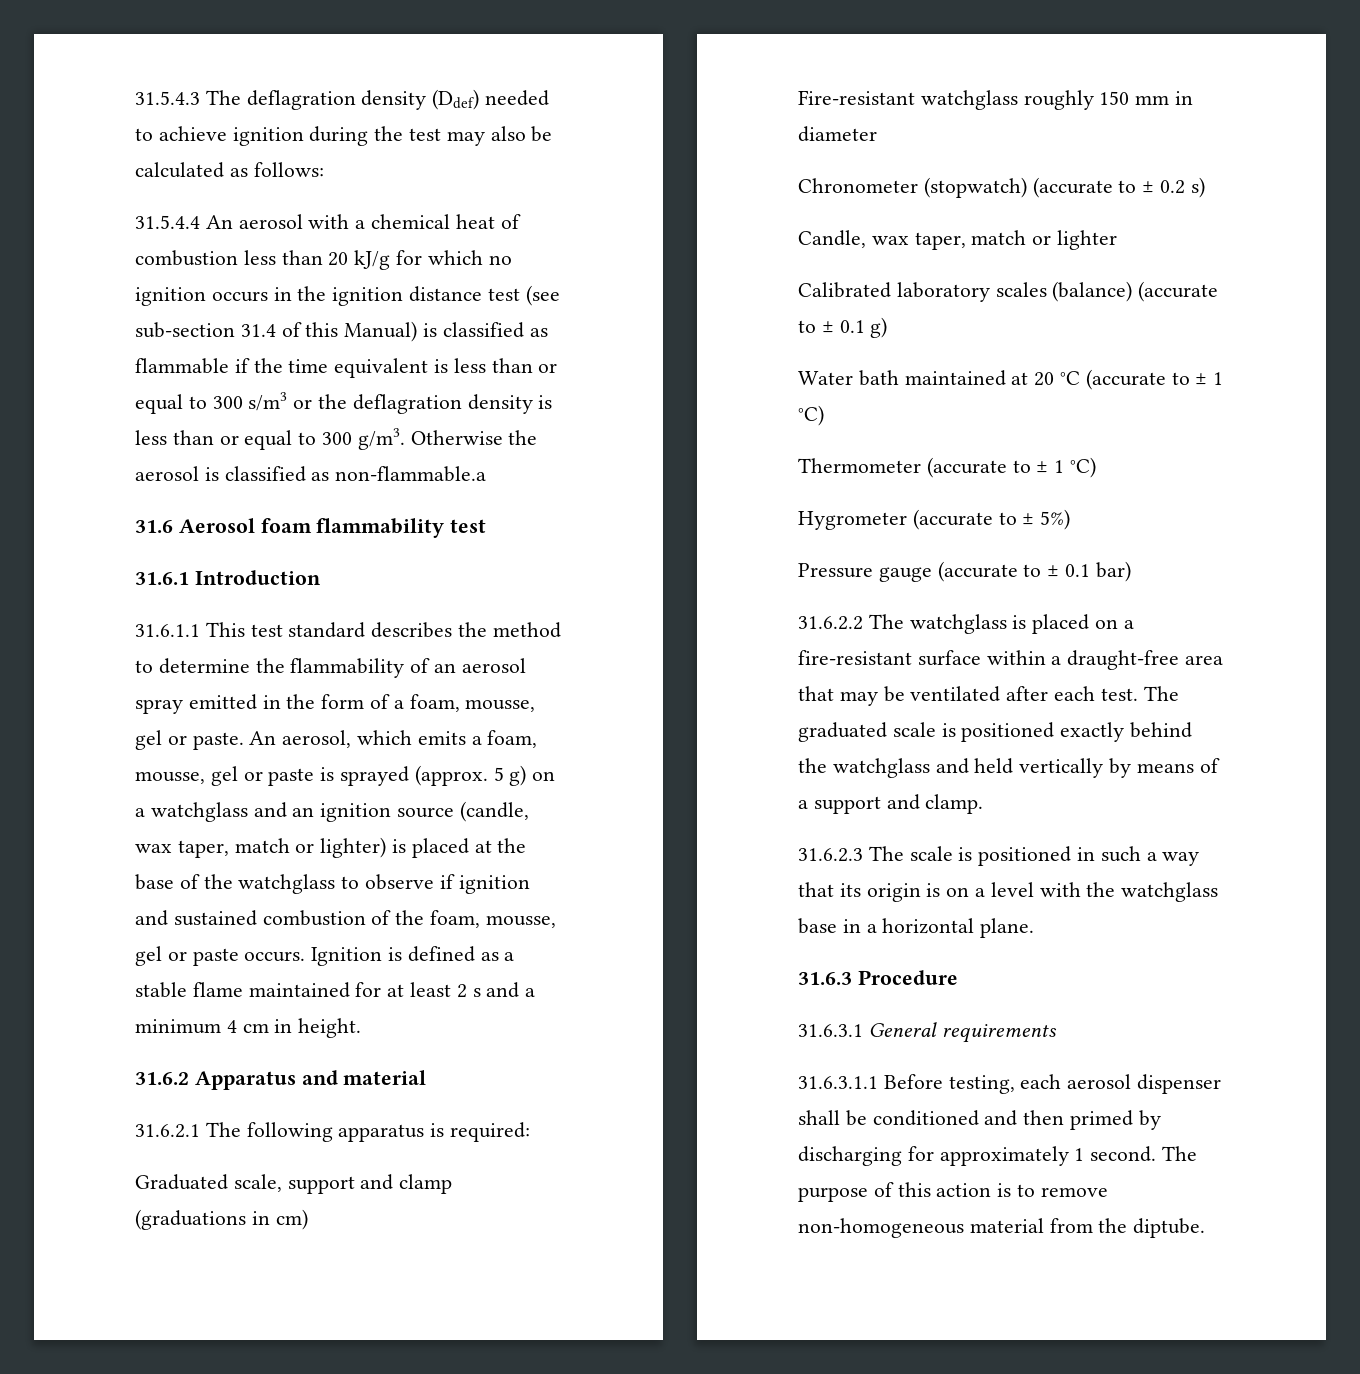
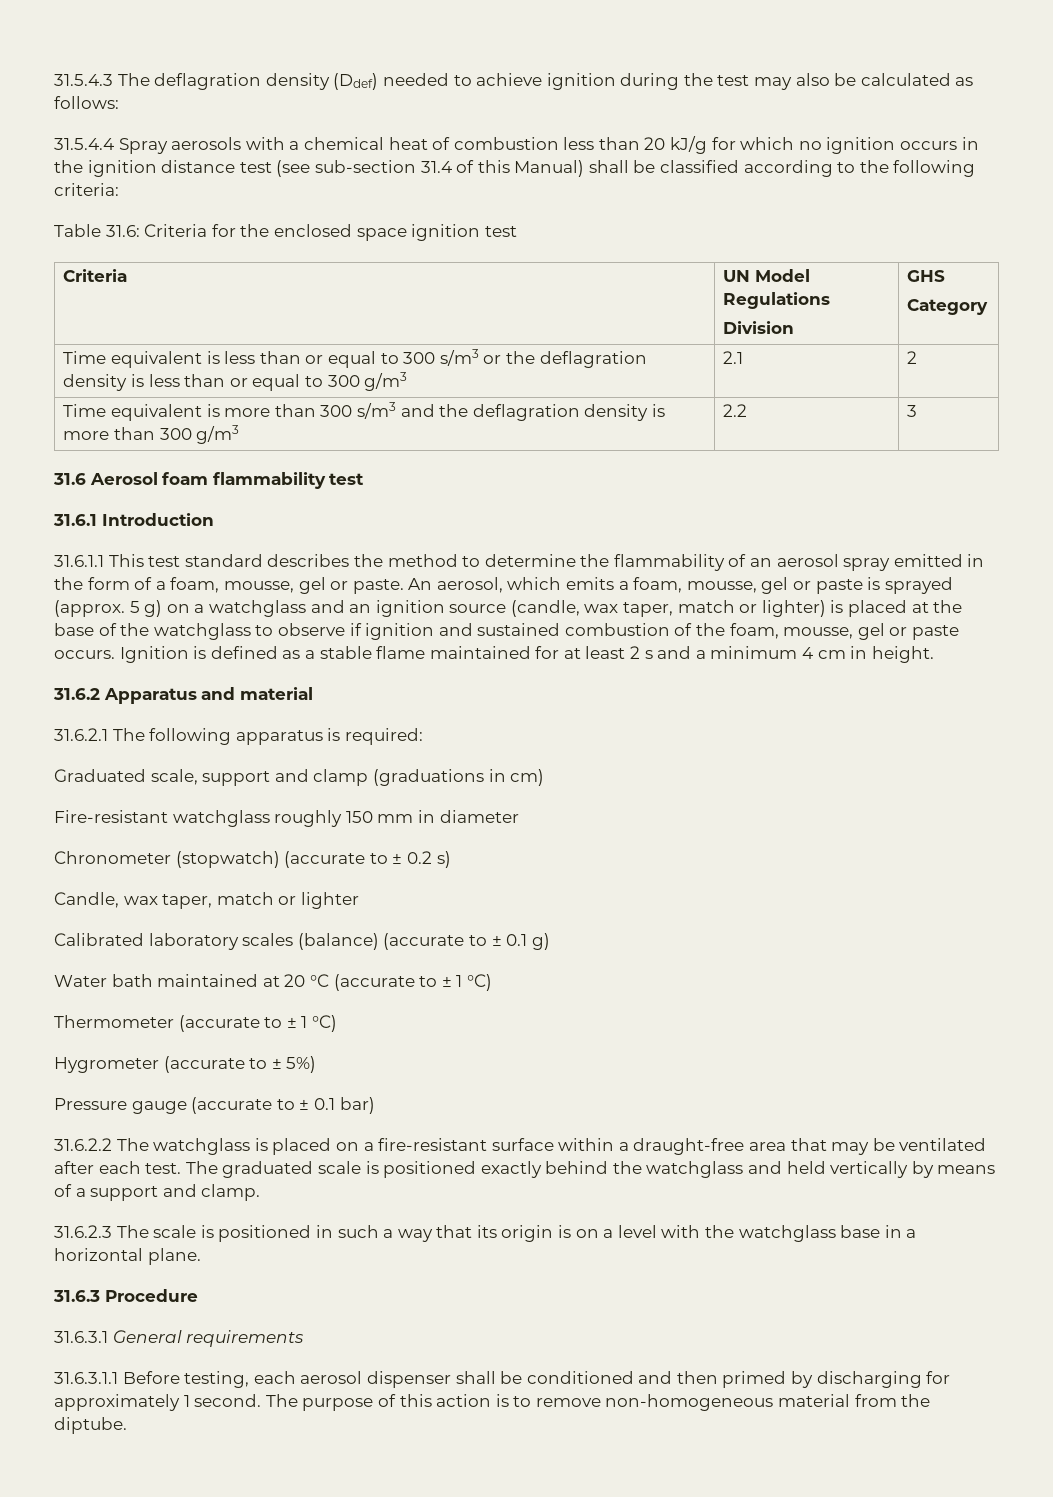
[205,214,303,229] An aerosol -> [118,137,242,154] Spray aerosols
[423,322,548,338] [135,358,329,374] is classified as flammable if the time -> [588,160,976,177] [54,183,119,196] [54,224,517,241] [63,269,128,282] [723,269,811,282] [723,292,831,309] [723,321,795,334] [907,270,946,282] [907,299,989,315] [63,351,107,364] shall be classified according to the following criteria: // Table 31.6: Criteria for the enclosed space ignition test // Criteria | UN Model Regulations // Division | GHS // Category // Time
[357,428,538,450] [135,466,487,482] g/m3. Otherwise the aerosol is classified as non-flammable.a -> [364,372,408,391] [723,351,744,364] [907,351,918,364] [63,402,665,421] [63,425,240,444] [723,404,748,417] [907,405,918,417] g/m3 | 2.1 | 2 // Time equivalent is more than 300 s/m3 and the deflagration density is more than 300 g/m3 | 2.2 | 3

